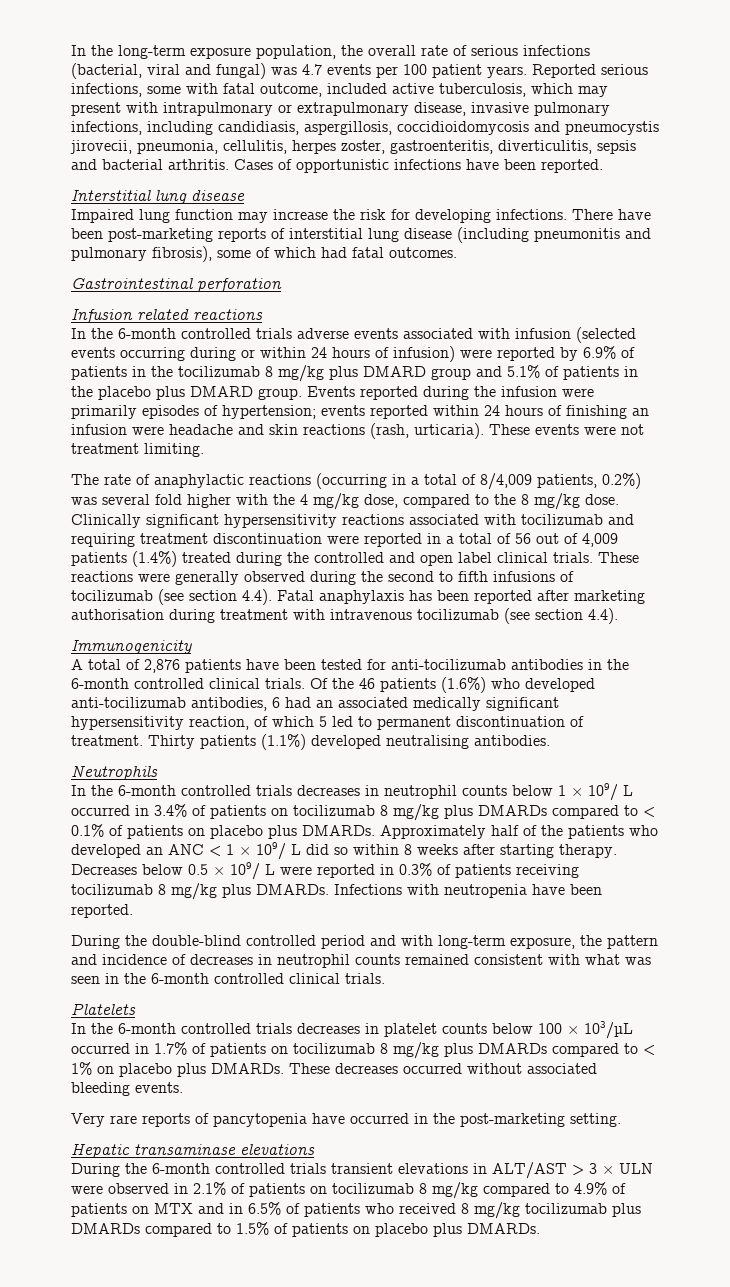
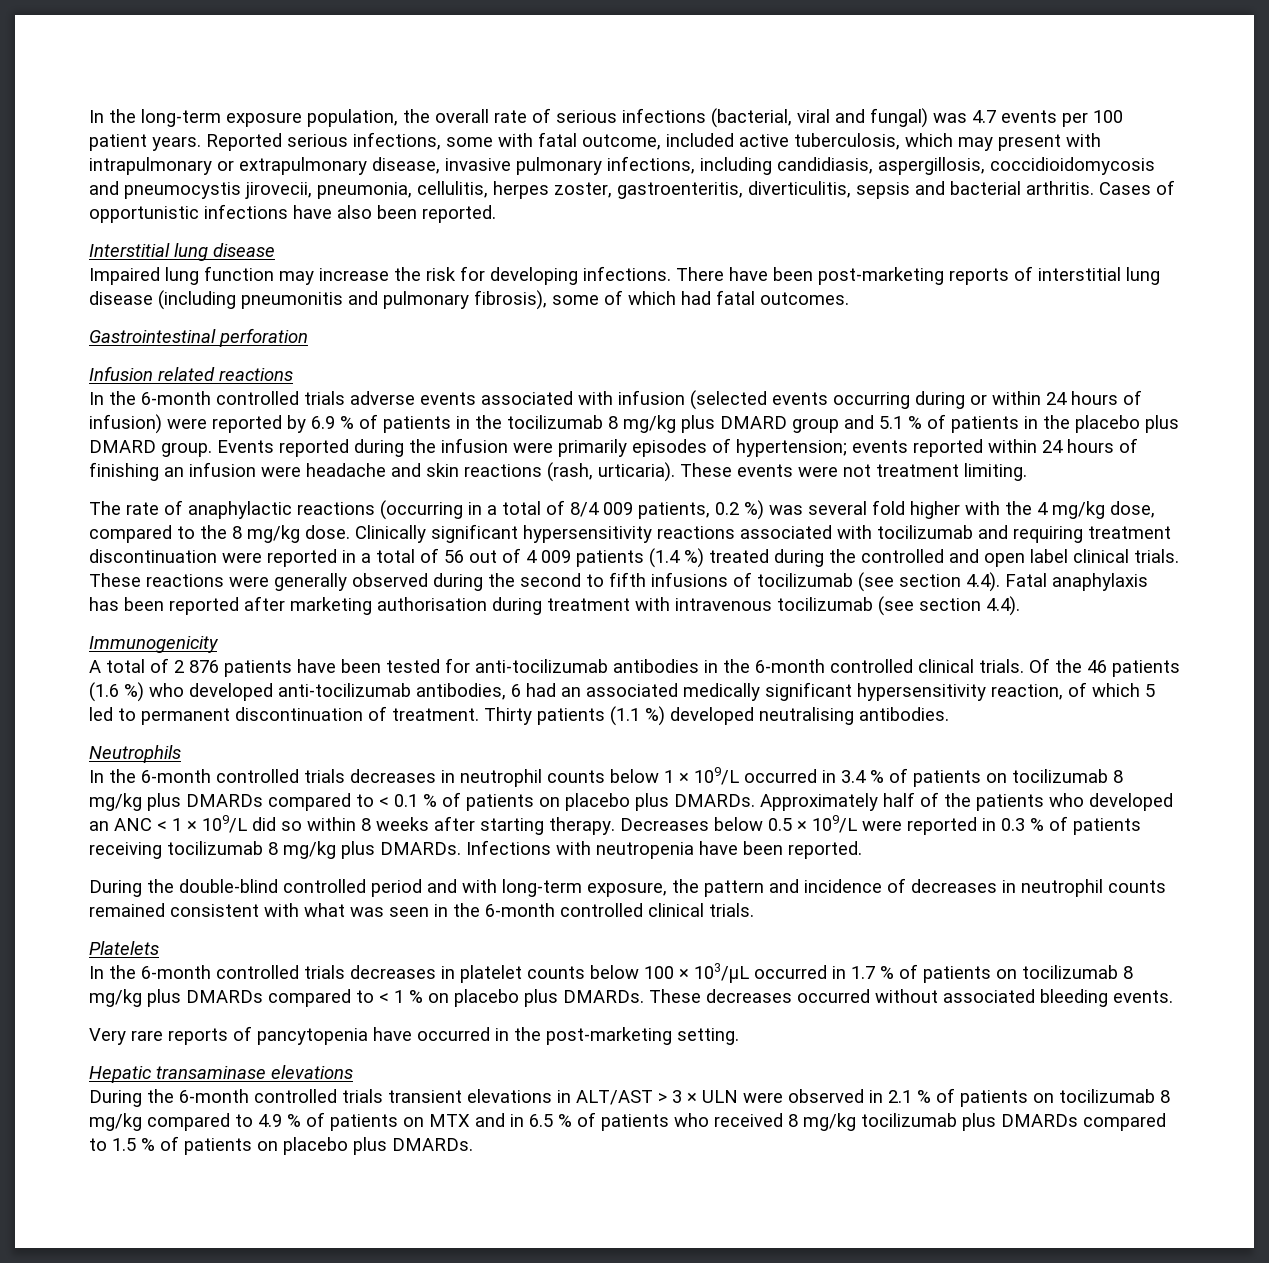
(499, 164) none -> [337,205,372,219] also
[583,346,616,359] 6.9% -> [311,416,354,429] 6.9 %
[507,365,540,378] 5.1% -> [879,416,922,429] 5.1 %
[480,473,641,490] 8/4,009 patients, 0.2%) -> [570,500,764,520] 8/4 009 patients, 0.2 %)
[582,533,618,547] [71,551,177,567] 4,009 patients (1.4%) -> [526,548,704,568] 4 009 patients (1.4 %)
[144,659,180,673] 2,876 -> [174,660,219,673] 2 876
[441,677,486,693] (1.6%) -> [89,682,144,702] (1.6 %)
[261,734,306,750] (1.1%) -> [610,706,665,726] (1.1 %)
[588,783,633,801] [71,804,187,817] 109/ L occurred in 3.4% -> [694,767,884,785] 109/L occurred in 3.4 %
[71,824,104,837] 0.1% -> [394,794,437,807] 0.1 %
[256,842,301,860] 109/ L -> [202,815,247,833] 109/L
[230,862,432,880] 109/ L were reported in 0.3% -> [812,815,1044,835] 109/L were reported in 0.3 %
[154,1042,187,1055] 1.7% -> [851,966,894,979] 1.7 %
[71,1062,92,1075] 1% -> [394,990,423,1003] 1 %
[193,1182,226,1195] 2.1% -> [888,1090,931,1103] 2.1 %
[574,1182,607,1195] 4.9% -> [258,1114,301,1127] 4.9 %
[248,1202,281,1215] 6.5% -> [529,1114,572,1127] 6.5 %
[236,1222,269,1235] 1.5% -> [112,1138,155,1151] 1.5 %

